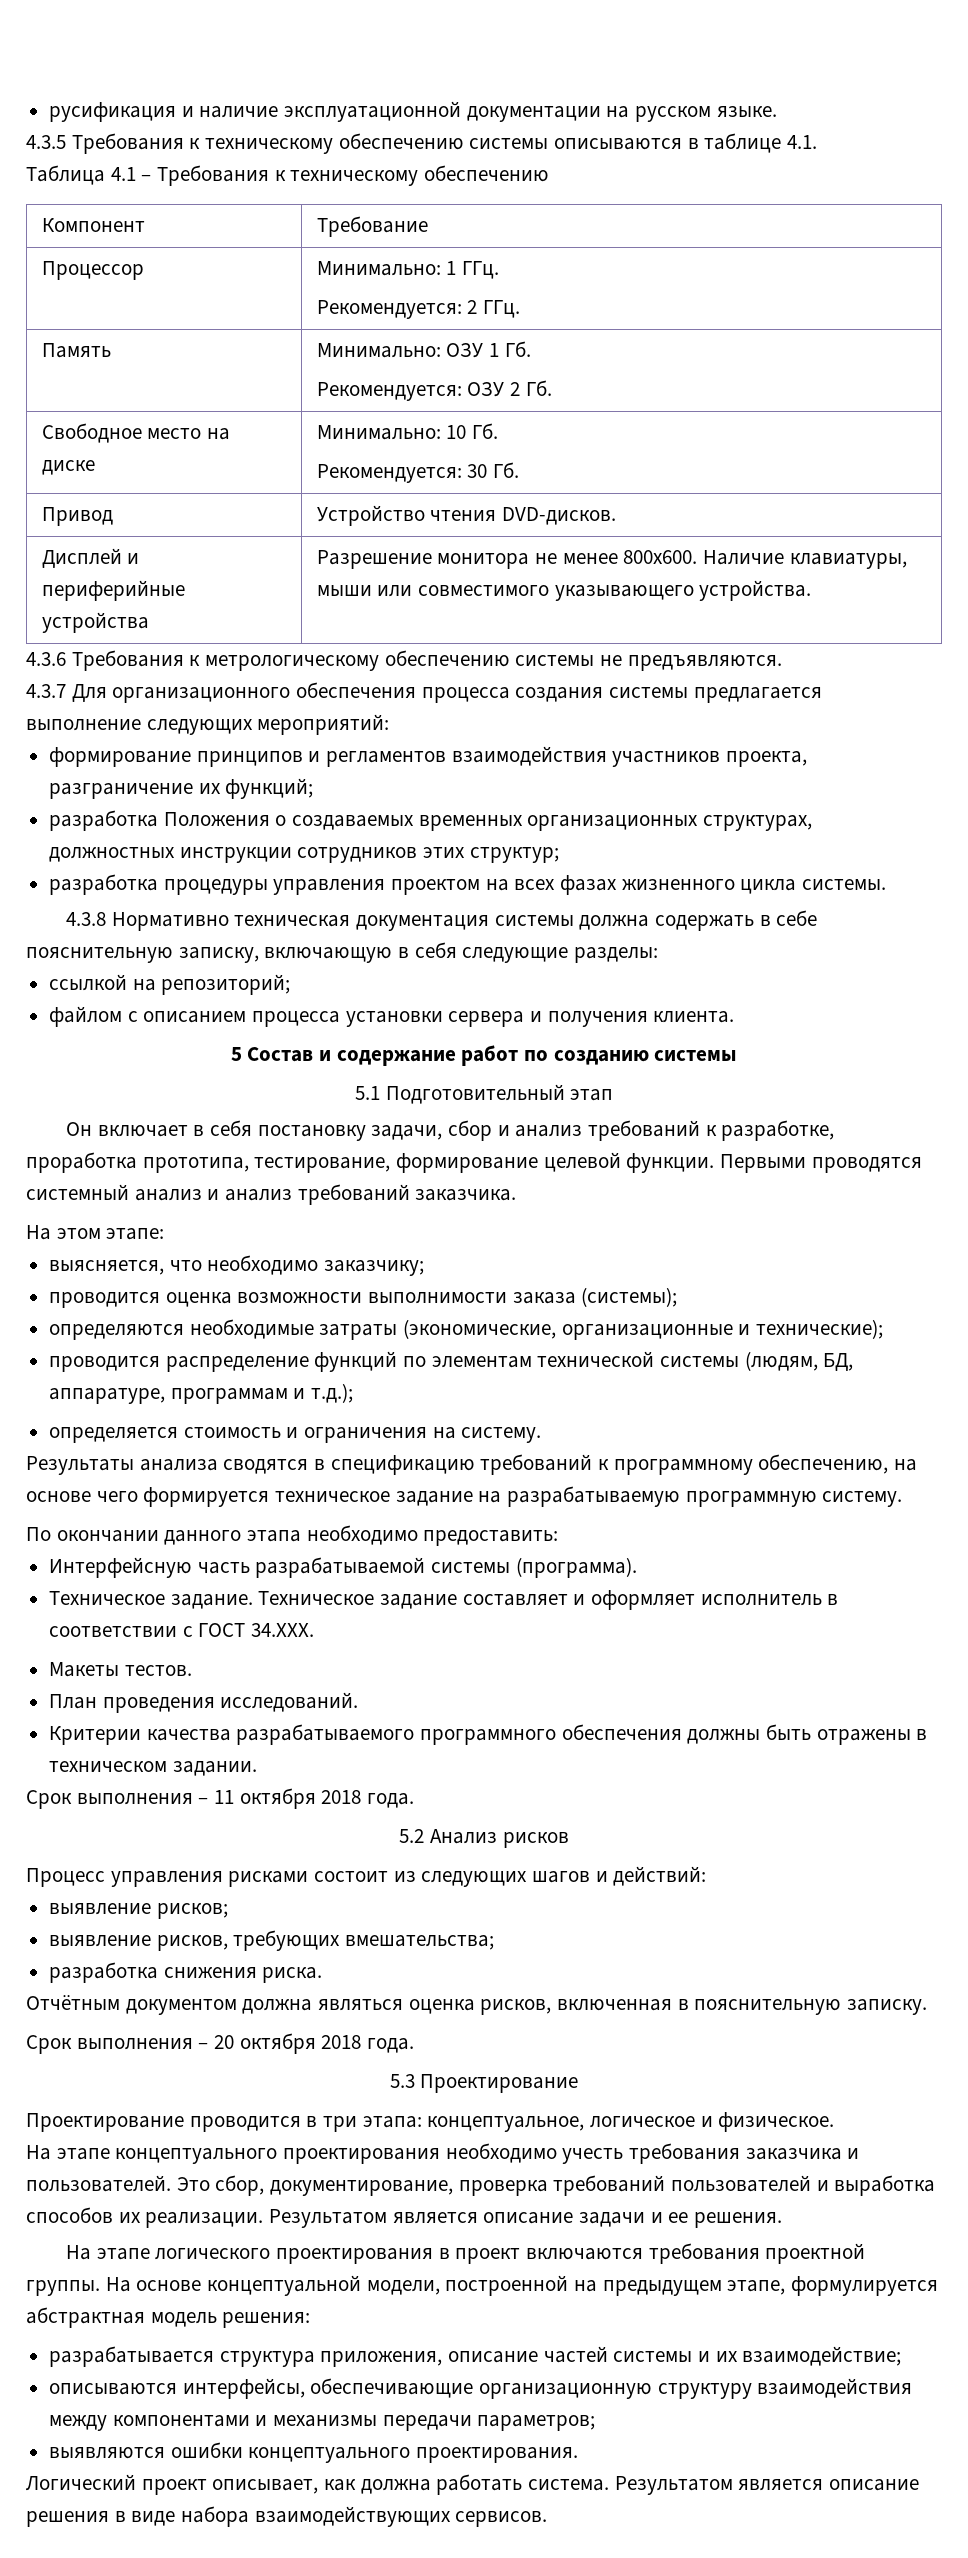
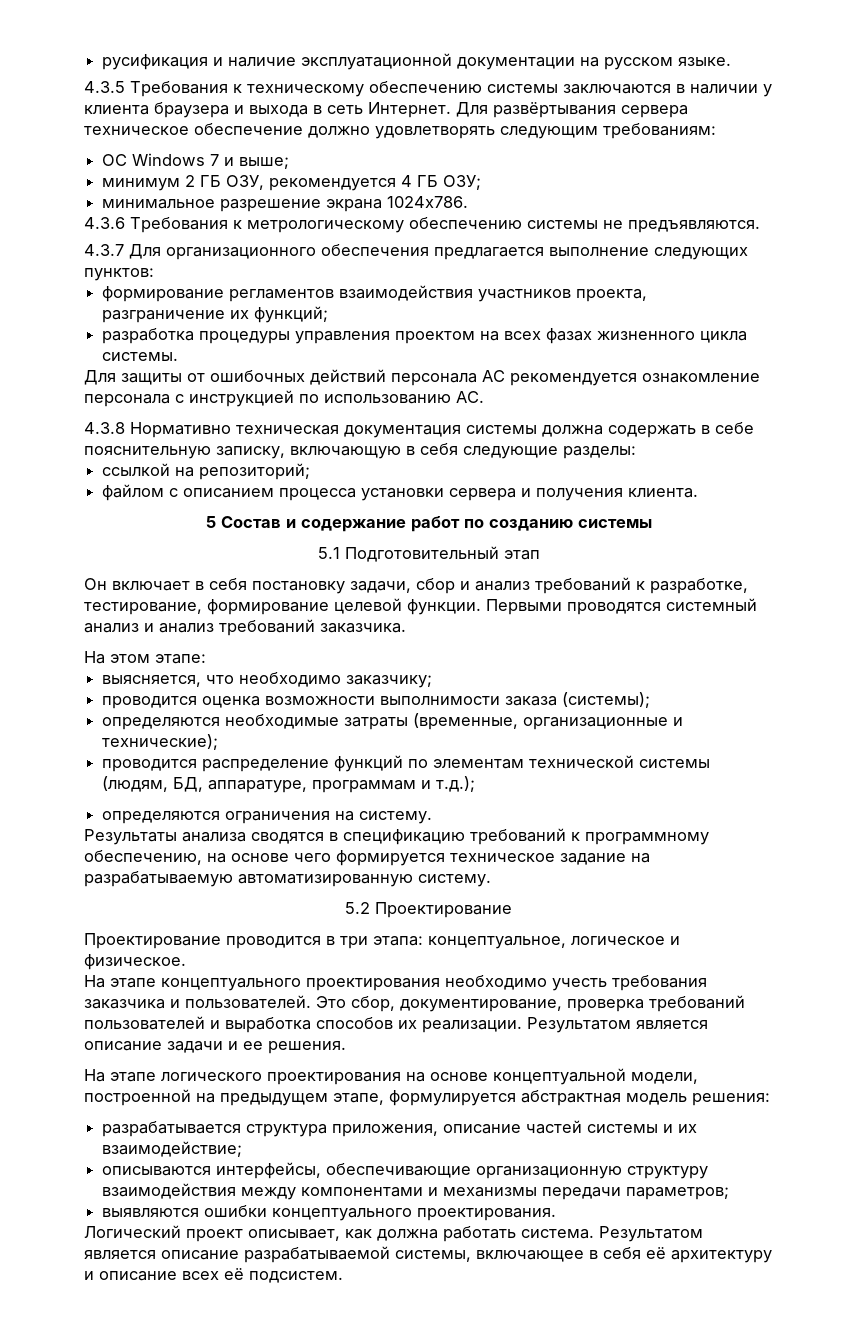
[554,133,818,153] [26,165,550,186] [41,218,145,232] [316,216,428,237] [41,261,144,280] [316,261,500,279] [316,300,521,319] [41,343,111,358] [316,341,531,358] [316,380,552,401] [41,423,231,443] [41,460,95,475] [316,423,499,440] [316,462,520,483] [41,507,113,526] [316,505,617,526] [41,548,140,568] [41,580,185,601] [41,612,149,633] [316,550,907,569] [316,580,812,601] описываются в таблице 4.1. // Таблица 4.1 – Требования к техническому обеспечению // Компонент | Требование // Процессор | Минимально: 1 ГГц. // Рекомендуется: 2 ГГц. // Память | Минимально: ОЗУ 1 Гб. // Рекомендуется: ОЗУ 2 Гб. // Свободное место на диске | Минимально: 10 Гб. // Рекомендуется: 30 Гб. // Привод | Устройство чтения DVD-дисков. // Дисплей и периферийные устройства | Разрешение монитора не менее 800x600. Наличие клавиатуры, мыши или совместимого указывающего устройства. -> [563,84,772,97] [84,102,688,118] [84,123,716,139] [102,153,290,169] [102,175,482,191] [102,196,469,212] заключаются в наличии у клиента браузера и выхода в сеть Интернет. Для развёртывания сервера техническое обеспечение должно удовлетворять следующим требованиям: // ОС Windows 7 и выше; // минимум 2 ГБ ОЗУ, рекомендуется 4 ГБ ОЗУ; // минимальное разрешение экрана 1024х786.
[421,687,689,703] процесса создания системы -> (429, 250) none
[257,714,390,735] [49,747,321,767] мероприятий: // формирование принципов и -> [84,268,154,281] [102,286,225,302] пунктов: // формирование
[49,810,813,831] [49,847,559,863] // разработка Положения о создаваемых временных организационных структурах, должностных инструкции сотрудников этих структур; -> (329, 314) none
(887, 884) none -> [84,369,760,386] [84,390,484,407] // Для защиты от ошибочных действий персонала АС рекомендуется ознакомление персонала с инструкцией по использованию АС.
[26,1152,249,1173] проработка прототипа, -> (748, 586) none
[403,1319,557,1339] (экономические, -> [413,713,519,730] (временные,
[49,1427,299,1443] определяется стоимость и -> [102,811,221,824] определяются
[685,1491,903,1507] [26,1525,559,1546] [49,1557,637,1578] [49,1590,839,1610] [49,1623,315,1637] [49,1662,192,1677] [49,1692,359,1713] [49,1724,928,1745] [49,1761,257,1776] [26,1788,415,1809] [399,1829,569,1848] [26,1866,707,1887] [49,1903,228,1919] [49,1930,495,1951] [49,1962,323,1983] [26,1995,928,2015] [26,2033,415,2054] [389,2074,415,2088] программную систему. // По окончании данного этапа необходимо предоставить: // Интерфейсную часть разрабатываемой системы (программа). // Техническое задание. Техническое задание составляет и оформляет исполнитель в соответствии с ГОСТ 34.ХХХ. // Макеты тестов. // План проведения исследований. // Критерии качества разрабатываемого программного обеспечения должны быть отражены в техническом задании. // Срок выполнения – 11 октября 2018 года. // 5.2 Анализ рисков // Процесс управления рисками состоит из следующих шагов и действий: // выявление рисков; // выявление рисков, требующих вмешательства; // разработка снижения риска. // Отчётным документом должна являться оценка рисков, включенная в пояснительную записку. // Срок выполнения – 20 октября 2018 года. // 5.3 -> [238,874,491,887] [345,902,370,914] автоматизированную систему. // 5.2
[438,2243,866,2264] [26,2277,131,2296] в проект включаются требования проектной группы. На -> [406,1072,425,1082] на
[26,2506,548,2527] решения в виде набора взаимодействующих сервисов. -> [244,1246,772,1263] [84,1268,343,1283] разрабатываемой системы, включающее в себя её архитектуру и описание всех её подсистем.

